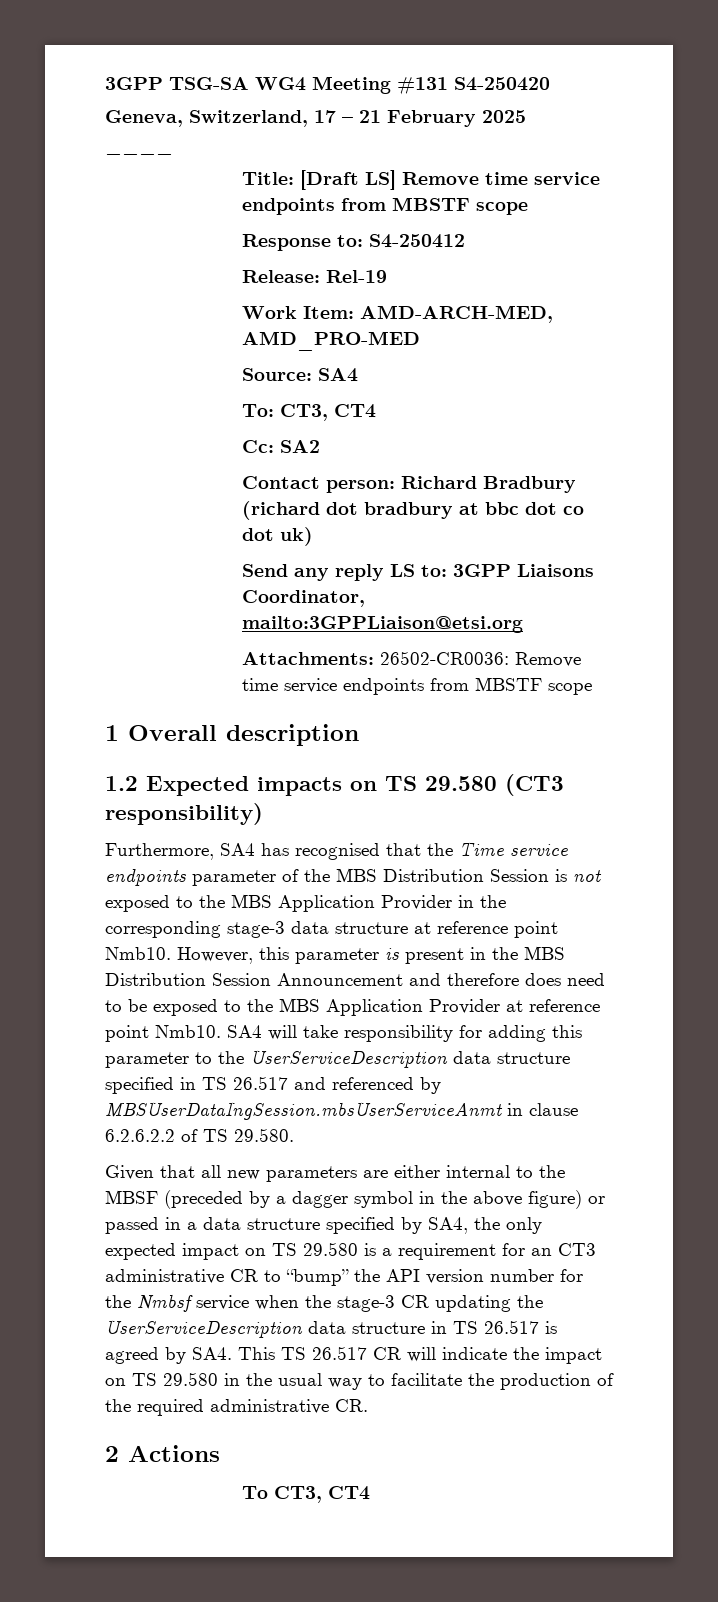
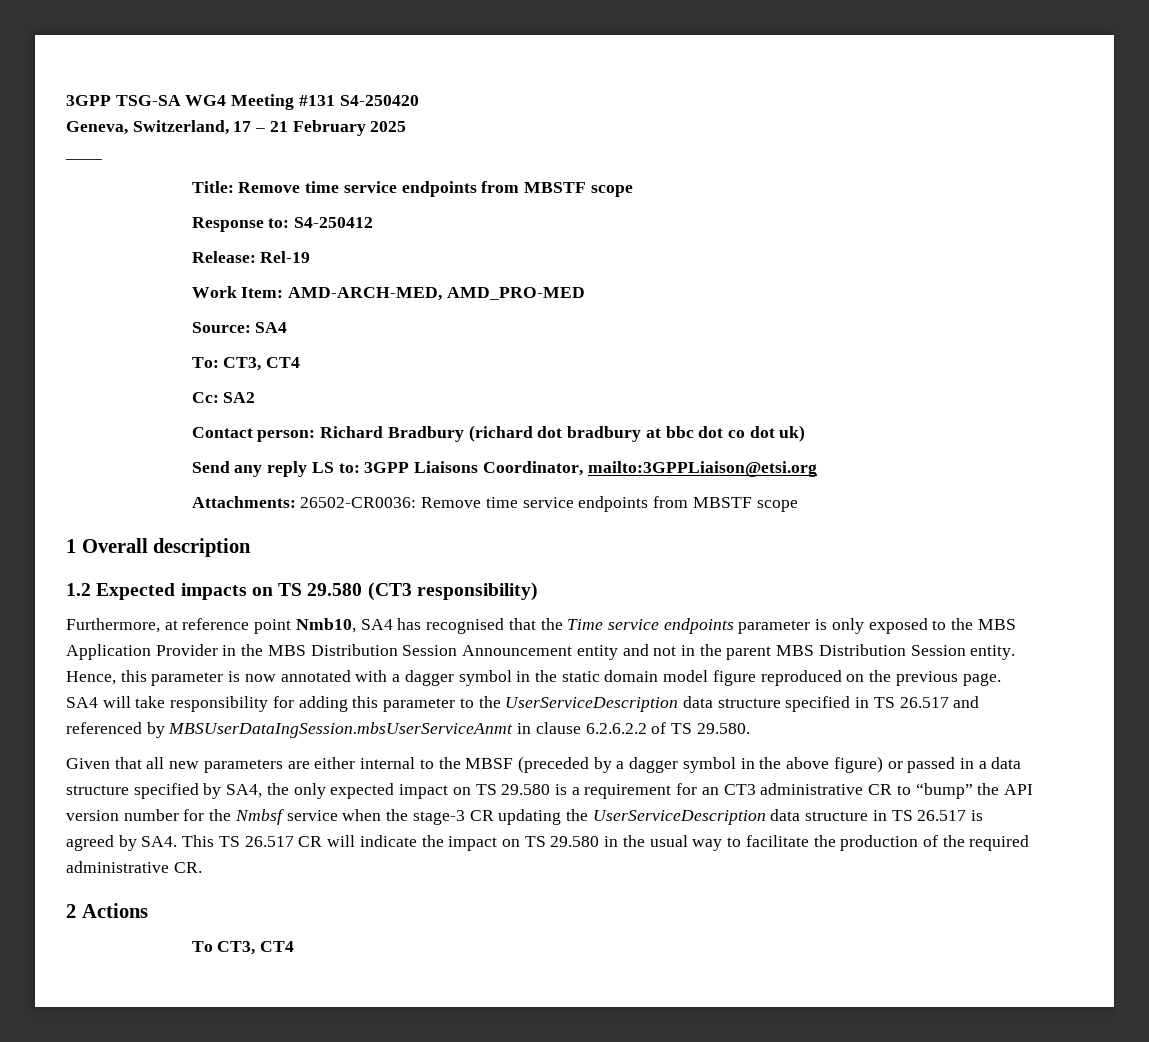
[299,170,396,190] [Draft LS] -> (234, 187) none
(214, 851) none -> [164,618,356,634] at reference point Nmb10,
[282,868,602,882] of the MBS Distribution Session is not -> [815,618,864,634] is only
[105,921,558,938] [105,946,565,964] [105,973,605,986] [105,998,600,1016] [105,1025,221,1042] corresponding stage-3 data structure at reference point Nmb10. However, this parameter is present in the MBS Distribution Session Announcement and therefore does need to be exposed to the MBS Application Provider at reference point Nmb10. -> [267,644,1016,660] [66,670,1001,686] MBS Distribution Session Announcement entity and not in the parent MBS Distribution Session entity. Hence, this parameter is now annotated with a dagger symbol in the static domain model figure reproduced on the previous page.

